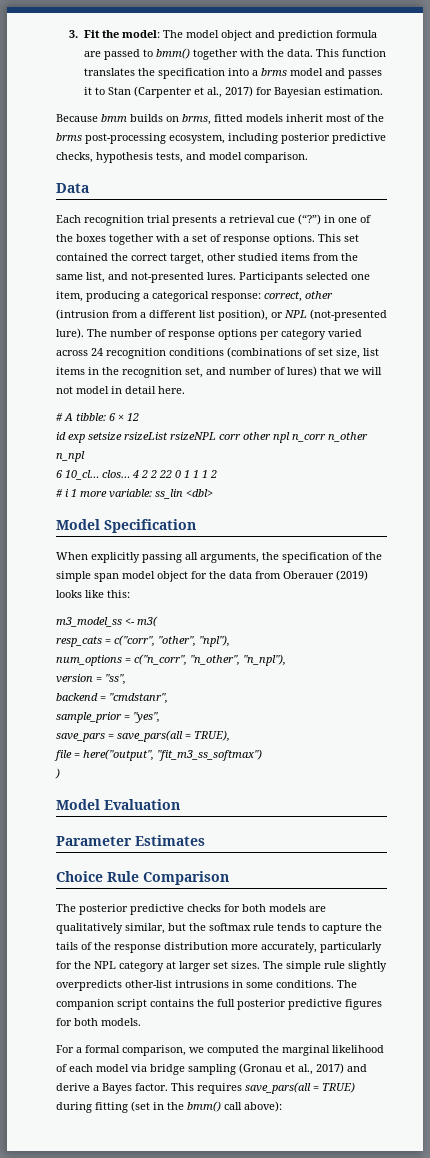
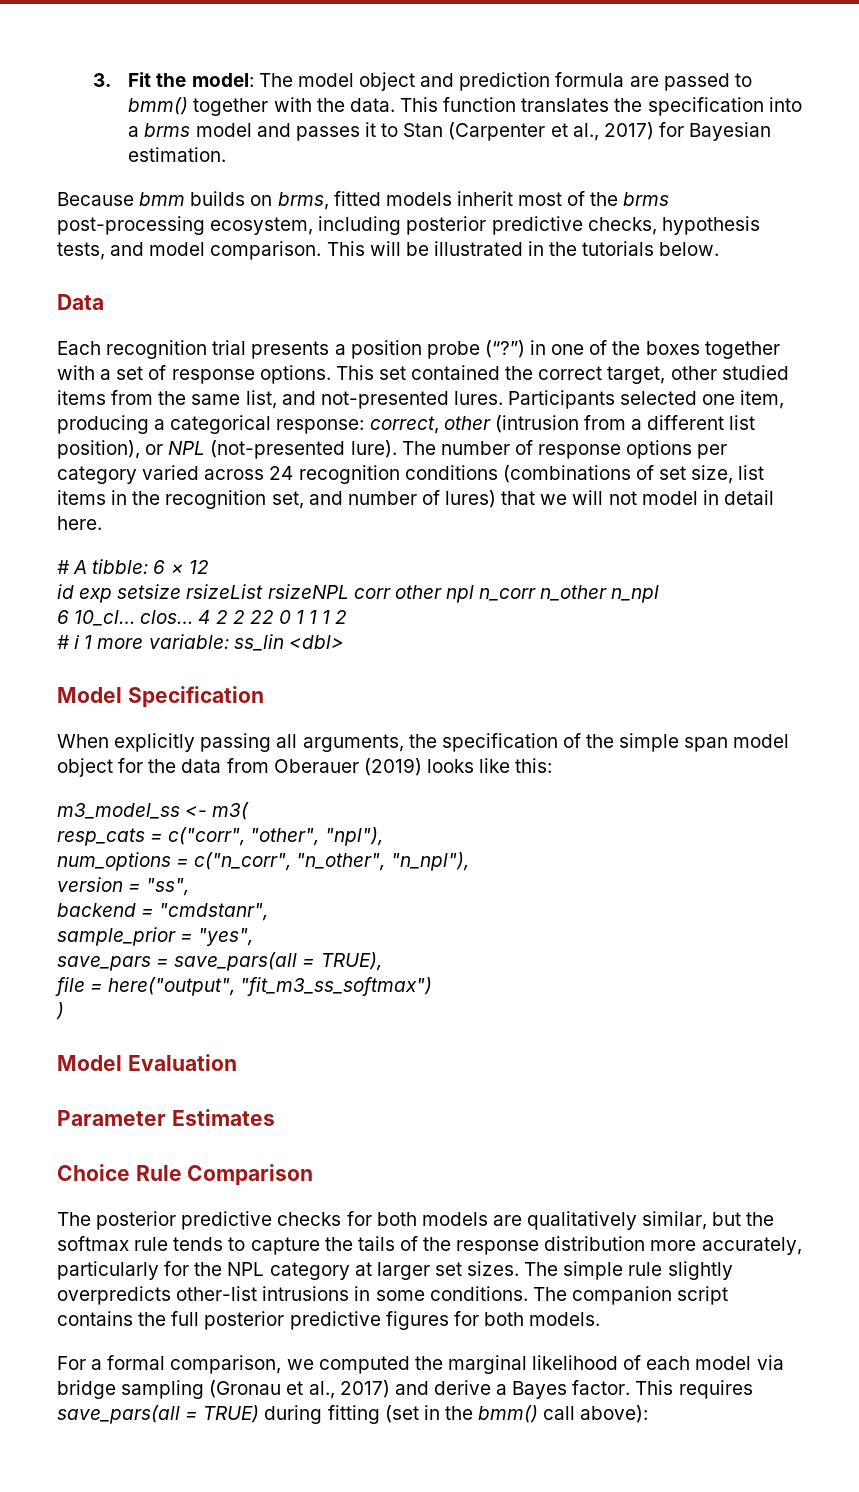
(308, 157) none -> [326,241,720,256] This will be illustrated in the tutorials below.
[229,215,295,223] retrieval cue -> [350,340,480,359] position probe

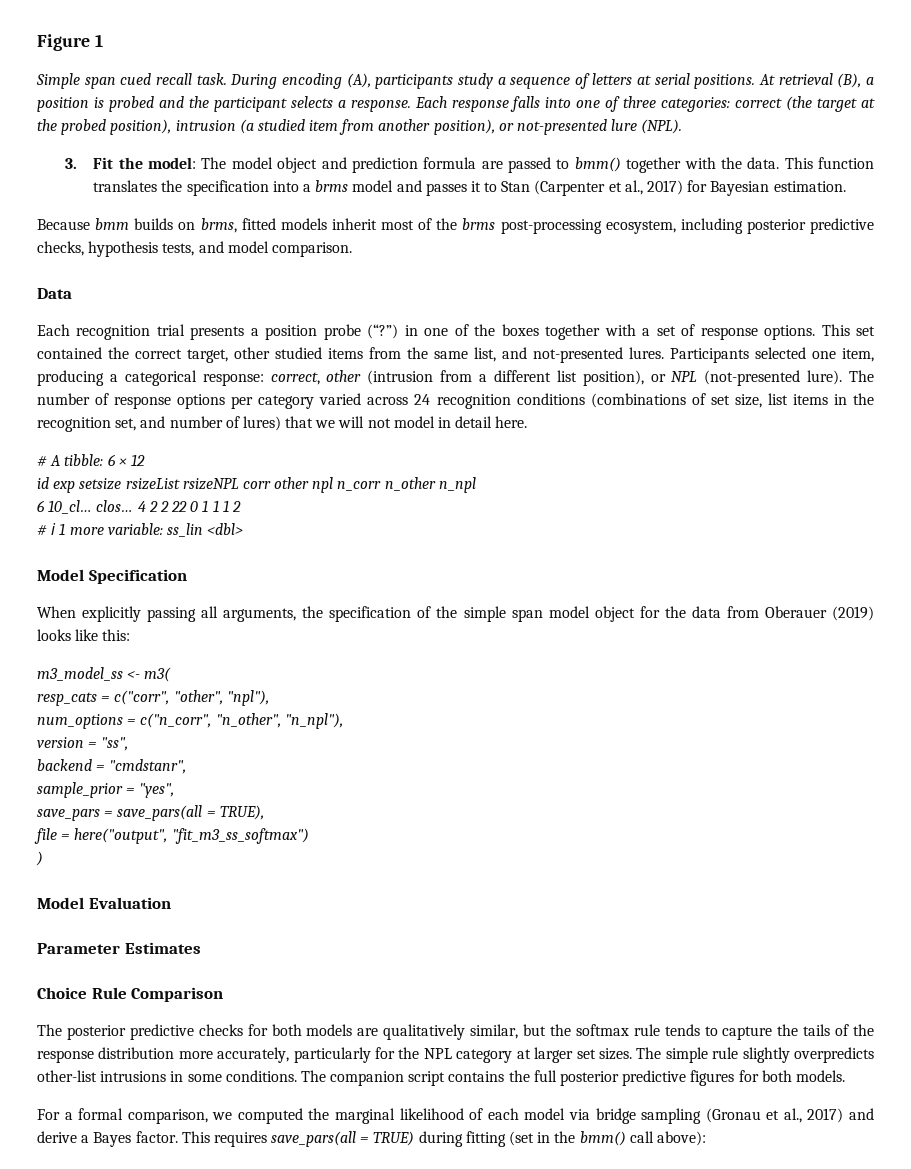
(92, 80) none -> [37,34,103,51] [36,73,874,89] [37,96,876,112] [37,119,683,135] Figure 1 // Simple span cued recall task. During encoding (A), participants study a sequence of letters at serial positions. At retrieval (B), a position is probed and the participant selects a response. Each response falls into one of three categories: correct (the target at the probed position), intrusion (a studied item from another position), or not-presented lure (NPL). //
[326,241,720,256] This will be illustrated in the tutorials below. -> (352, 249) none

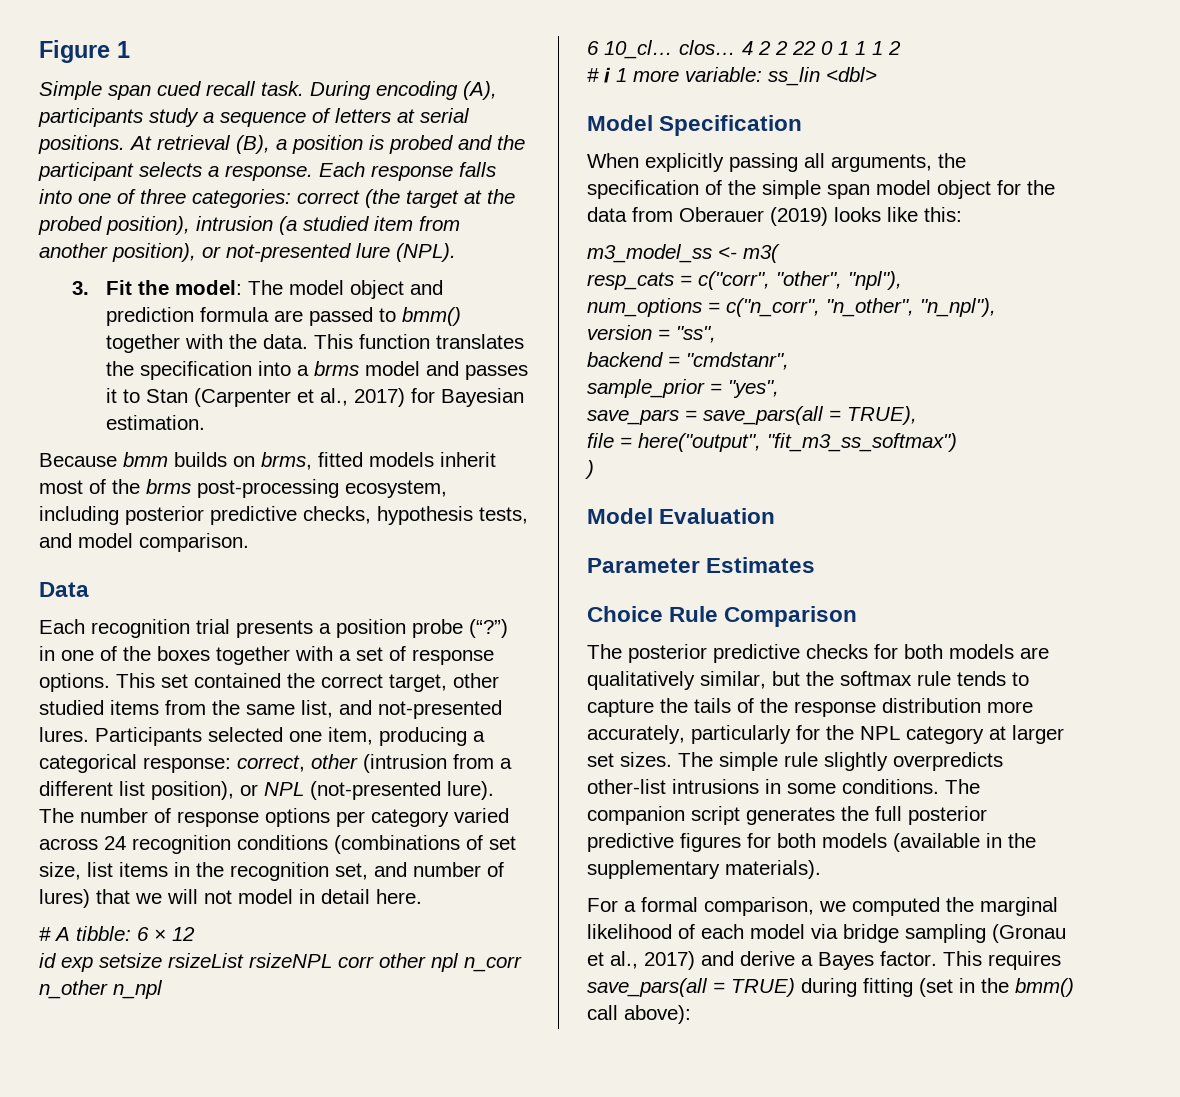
[448,1071,505,1082] contains -> [746,807,835,825] generates
[795,1070,845,1082] models. -> [822,833,1036,852] [587,860,821,879] models (available in the supplementary materials).

